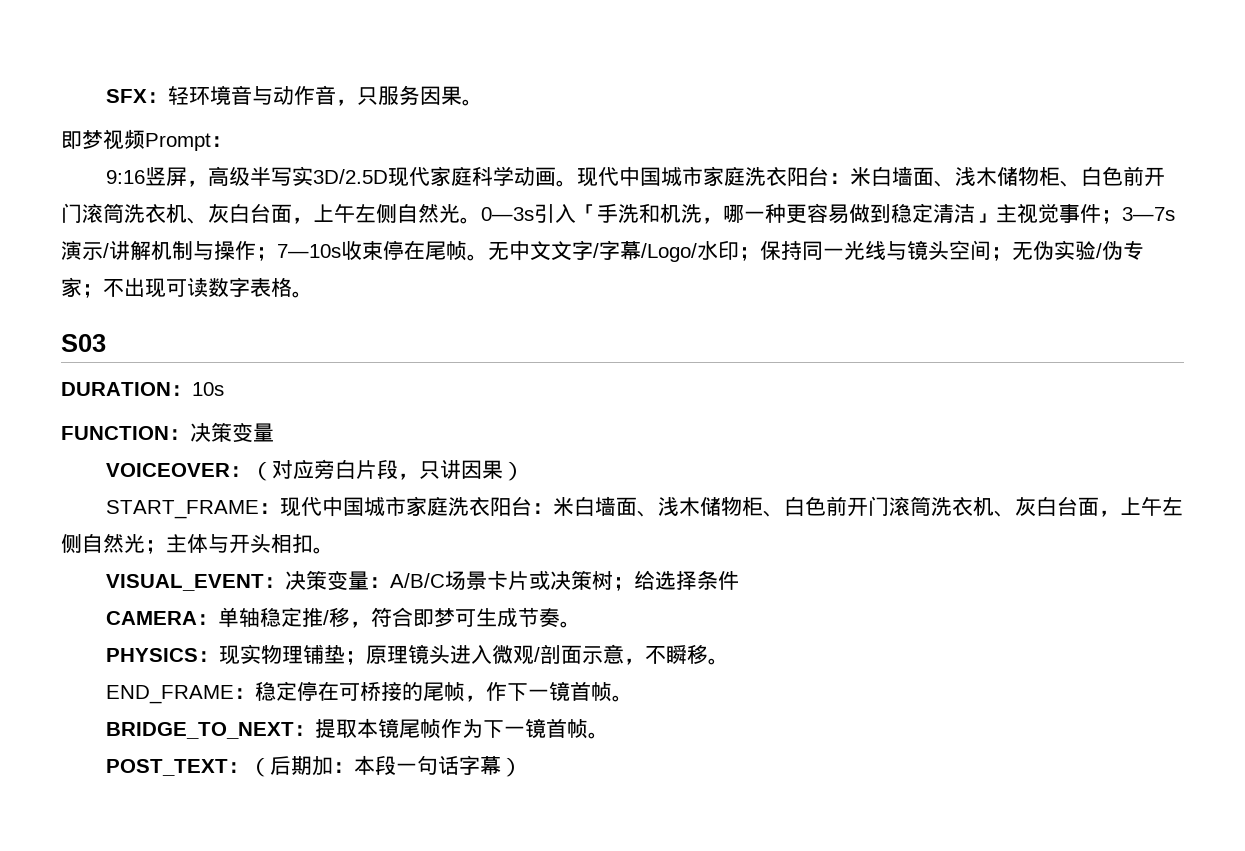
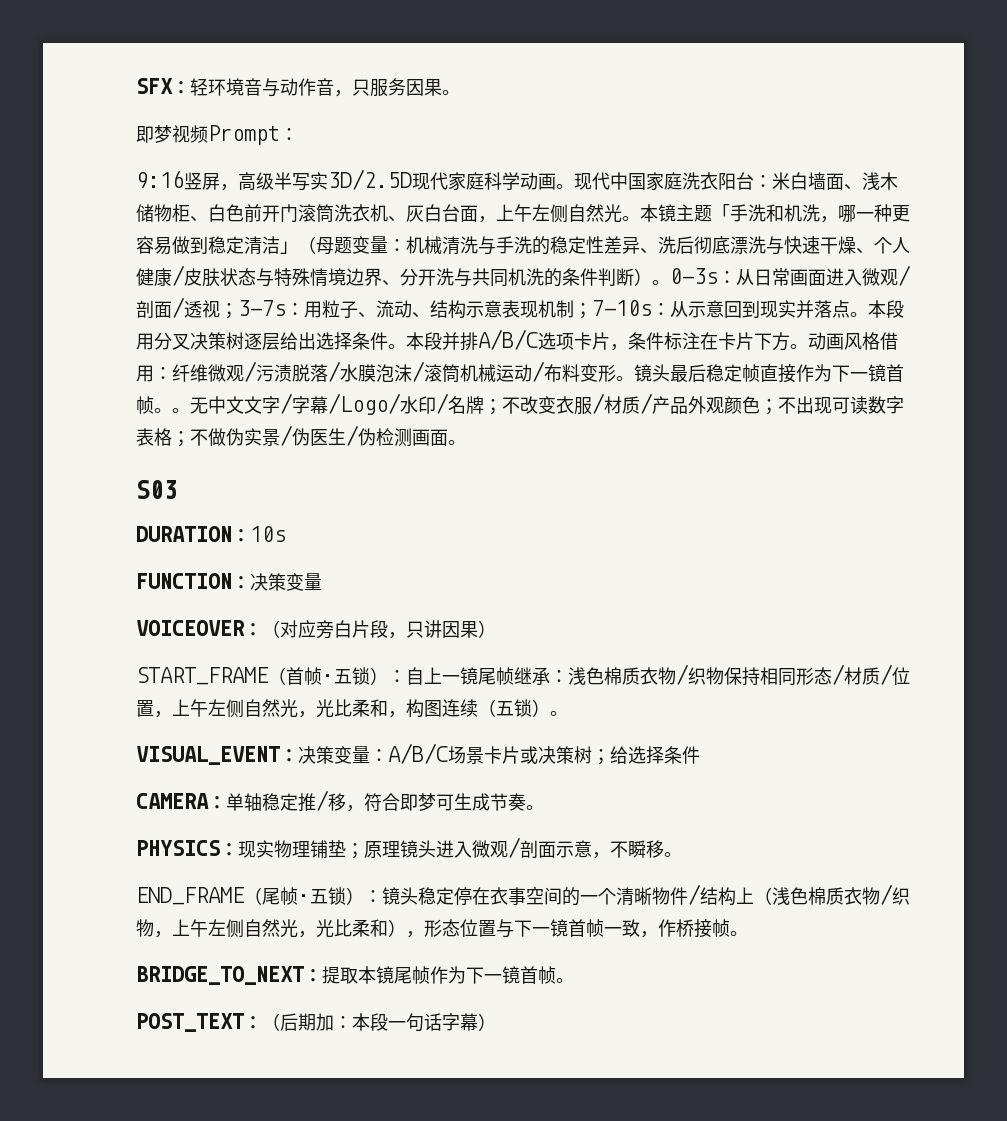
[660,166,703,187] 城市 -> (646, 181) none
[481,204,576,223] 0—3s引入 -> [640,204,712,222] 本镜主题
[996,203,1175,224] [61,240,467,261] 主视觉事件；3—7s演示/讲解机制与操作；7—10s收束停在尾帧 -> [298,236,910,255] [136,265,911,287] [136,297,904,319] [136,329,898,351] [136,361,904,383] [136,396,172,414] （母题变量：机械清洗与手洗的稳定性差异、洗后彻底漂洗与快速干燥、个人健康/皮肤状态与特殊情境边界、分开洗与共同机洗的条件判断）。0—3s：从日常画面进入微观/剖面/透视；3—7s：用粒子、流动、结构示意表现机制；7—10s：从示意回到现实并落点。本段用分叉决策树逐层给出选择条件。本段并排A/B/C选项卡片，条件标注在卡片下方。动画风格借用：纤维微观/污渍脱落/水膜泡沫/滚筒机械运动/布料变形。镜头最后稳定帧直接作为下一镜首帧。
[739,240,1144,261] [61,277,82,297] ；保持同一光线与镜头空间；无伪实验/伪专家 -> [436,393,760,415] /名牌；不改变衣服/材质/产品外观颜色
(292, 287) none -> [172,425,448,447] ；不做伪实景/伪医生/伪检测画面
[258,496,1183,517] [61,533,313,554] ：现代中国城市家庭洗衣阳台：米白墙面、浅木储物柜、白色前开门滚筒洗衣机、灰白台面，上午左侧自然光；主体与开头相扣 -> [268,664,910,686] [136,699,550,718] （首帧·五锁）：自上一镜尾帧继承：浅色棉质衣物/织物保持相同形态/材质/位置，上午左侧自然光，光比柔和，构图连续（五锁）
[233,681,591,702] ：稳定停在可桥接的尾帧，作下一镜首 -> [244,884,910,906] [136,919,712,938] （尾帧·五锁）：镜头稳定停在衣事空间的一个清晰物件/结构上（浅色棉质衣物/织物，上午左侧自然光，光比柔和），形态位置与下一镜首帧一致，作桥接

